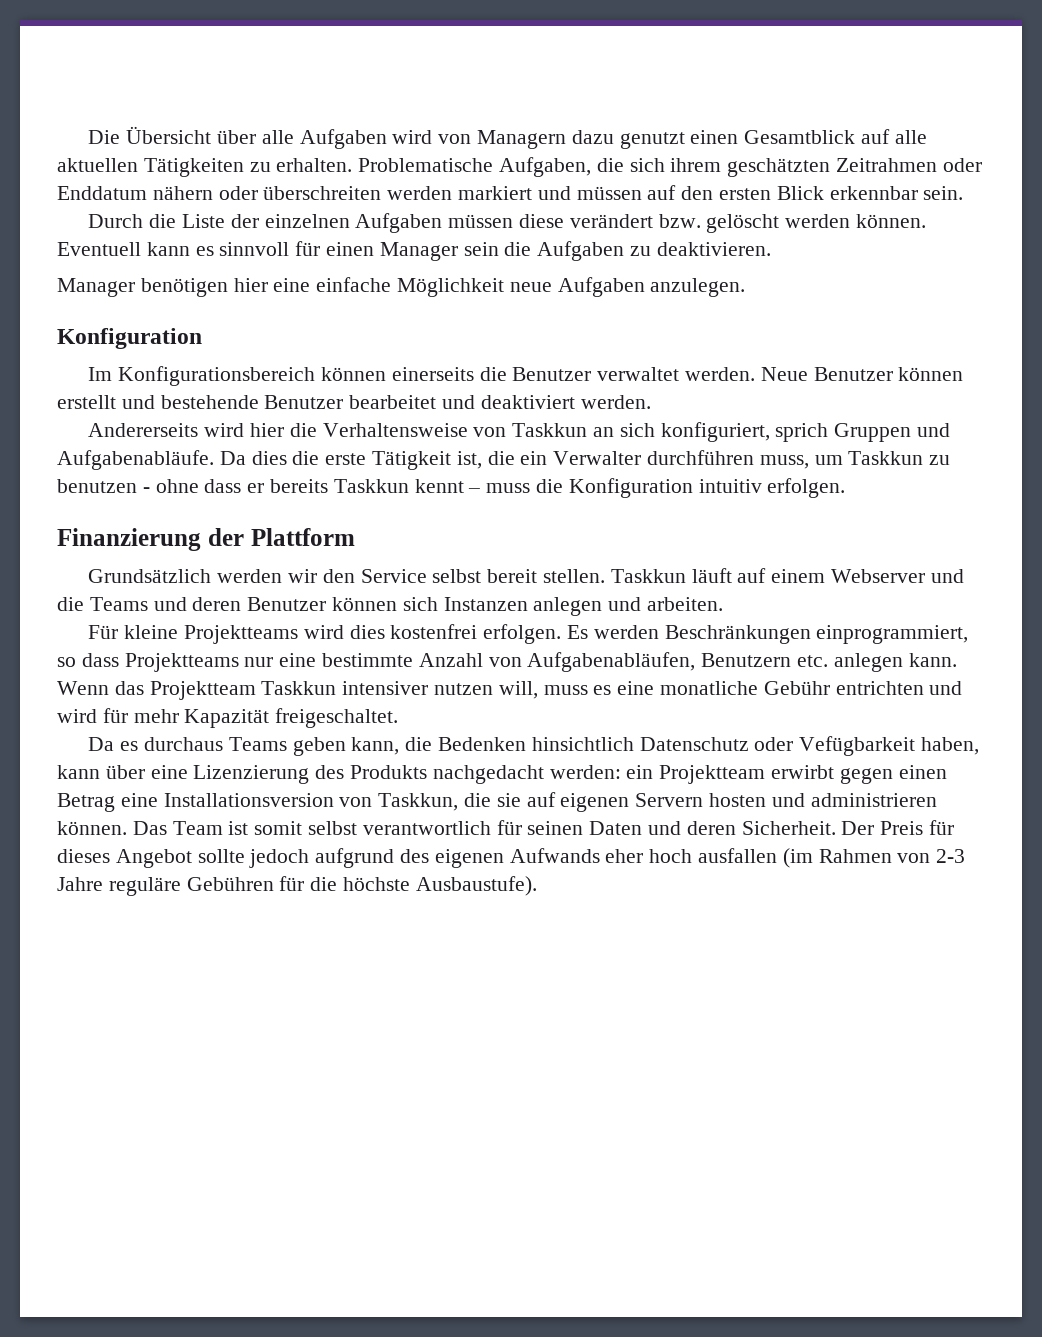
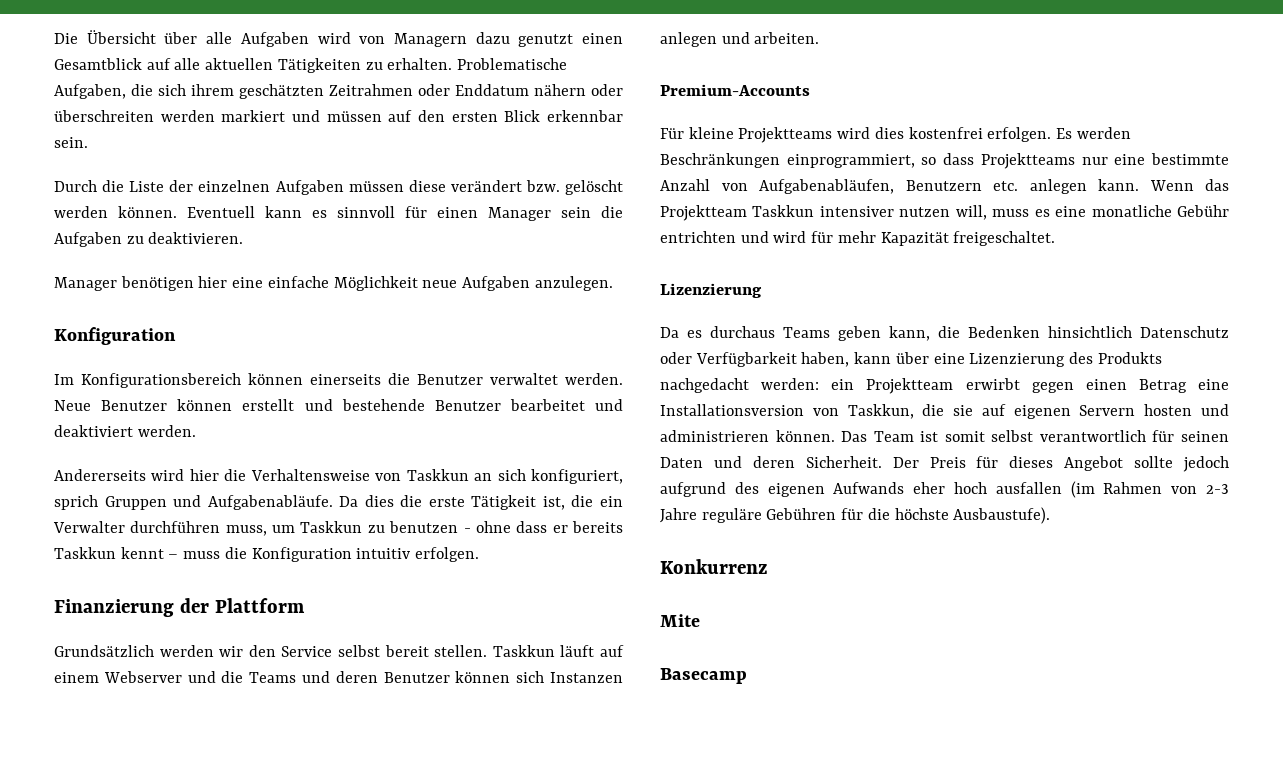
(724, 604) none -> [660,84,810,96] // Premium-Accounts
(399, 718) none -> [660,283,762,298] // Lizenzierung
[799,736,916,756] Vefügbarkeit -> [695,352,797,367] Verfügbarkeit
(537, 886) none -> [660,559,768,574] [660,614,700,627] [660,668,747,684] // Konkurrenz // Mite // Basecamp

